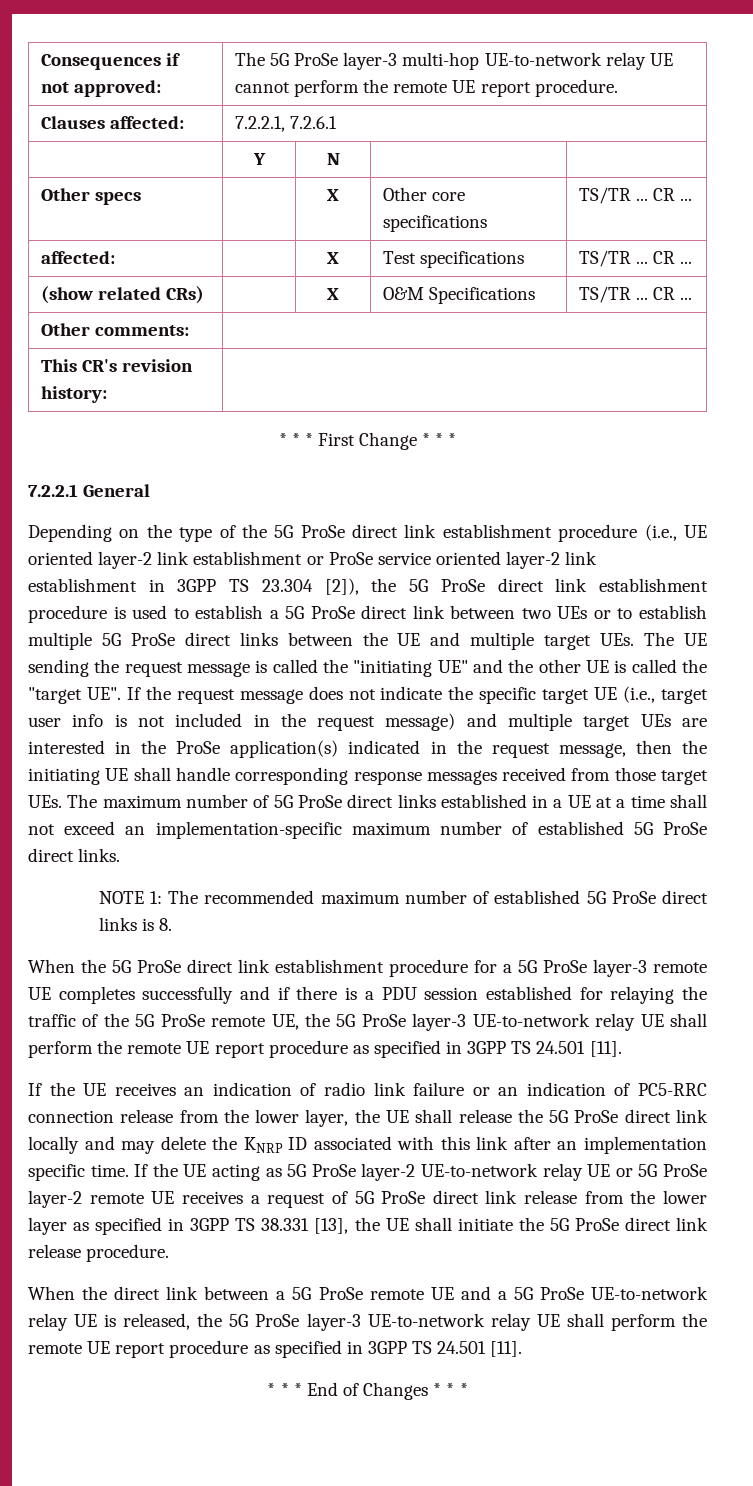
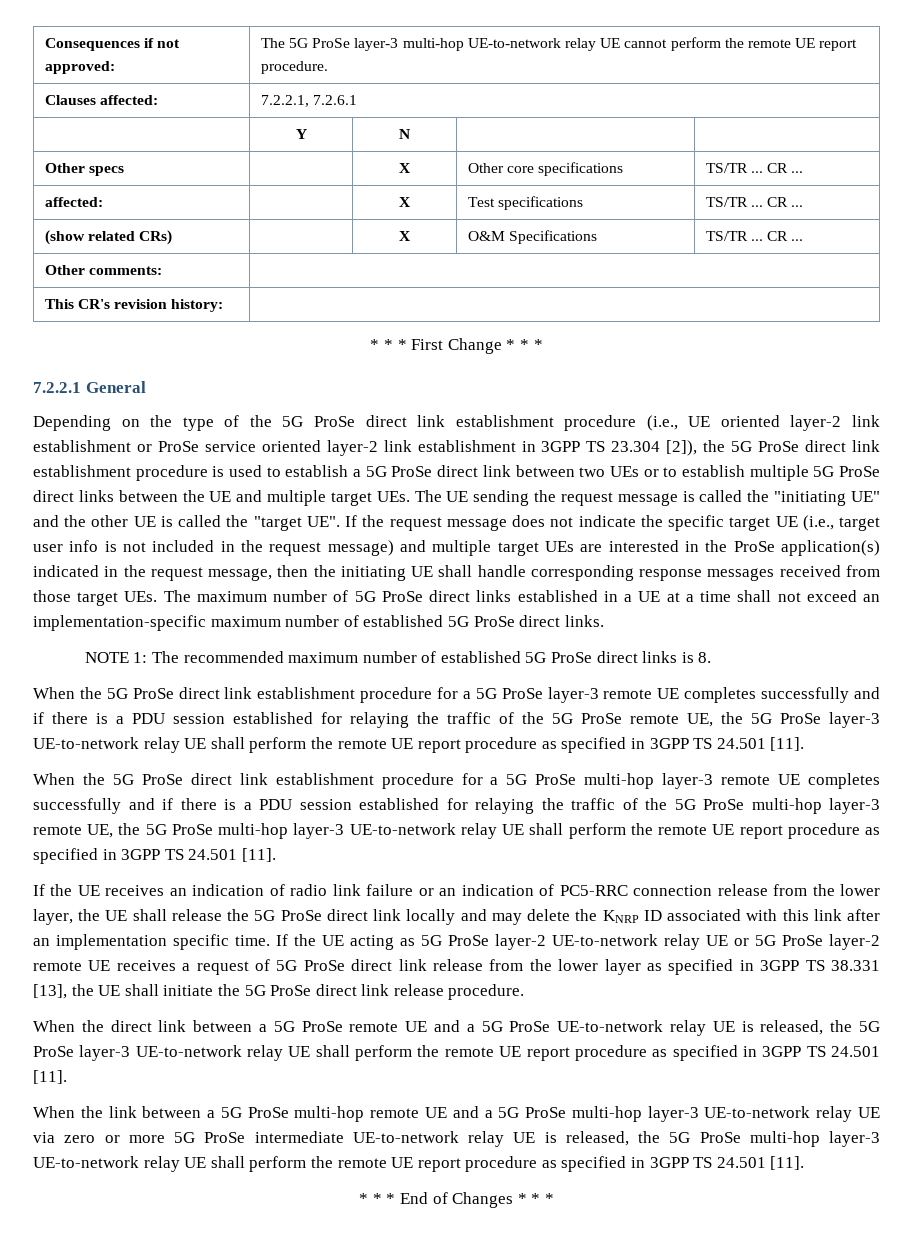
(622, 1049) none -> [33,773,880,789] [33,798,880,814] [33,823,881,839] [33,848,276,864] // When the 5G ProSe direct link establishment procedure for a 5G ProSe multi-hop layer-3 remote UE completes successfully and if there is a PDU session established for relaying the traffic of the 5G ProSe multi-hop layer-3 remote UE, the 5G ProSe multi-hop layer-3 UE-to-network relay UE shall perform the remote UE report procedure as specified in 3GPP TS 24.501 [11].
(523, 1349) none -> [33,1106,881,1122] [33,1131,880,1147] [33,1156,805,1172] // When the link between a 5G ProSe multi-hop remote UE and a 5G ProSe multi-hop layer-3 UE-to-network relay UE via zero or more 5G ProSe intermediate UE-to-network relay UE is released, the 5G ProSe multi-hop layer-3 UE-to-network relay UE shall perform the remote UE report procedure as specified in 3GPP TS 24.501 [11].

